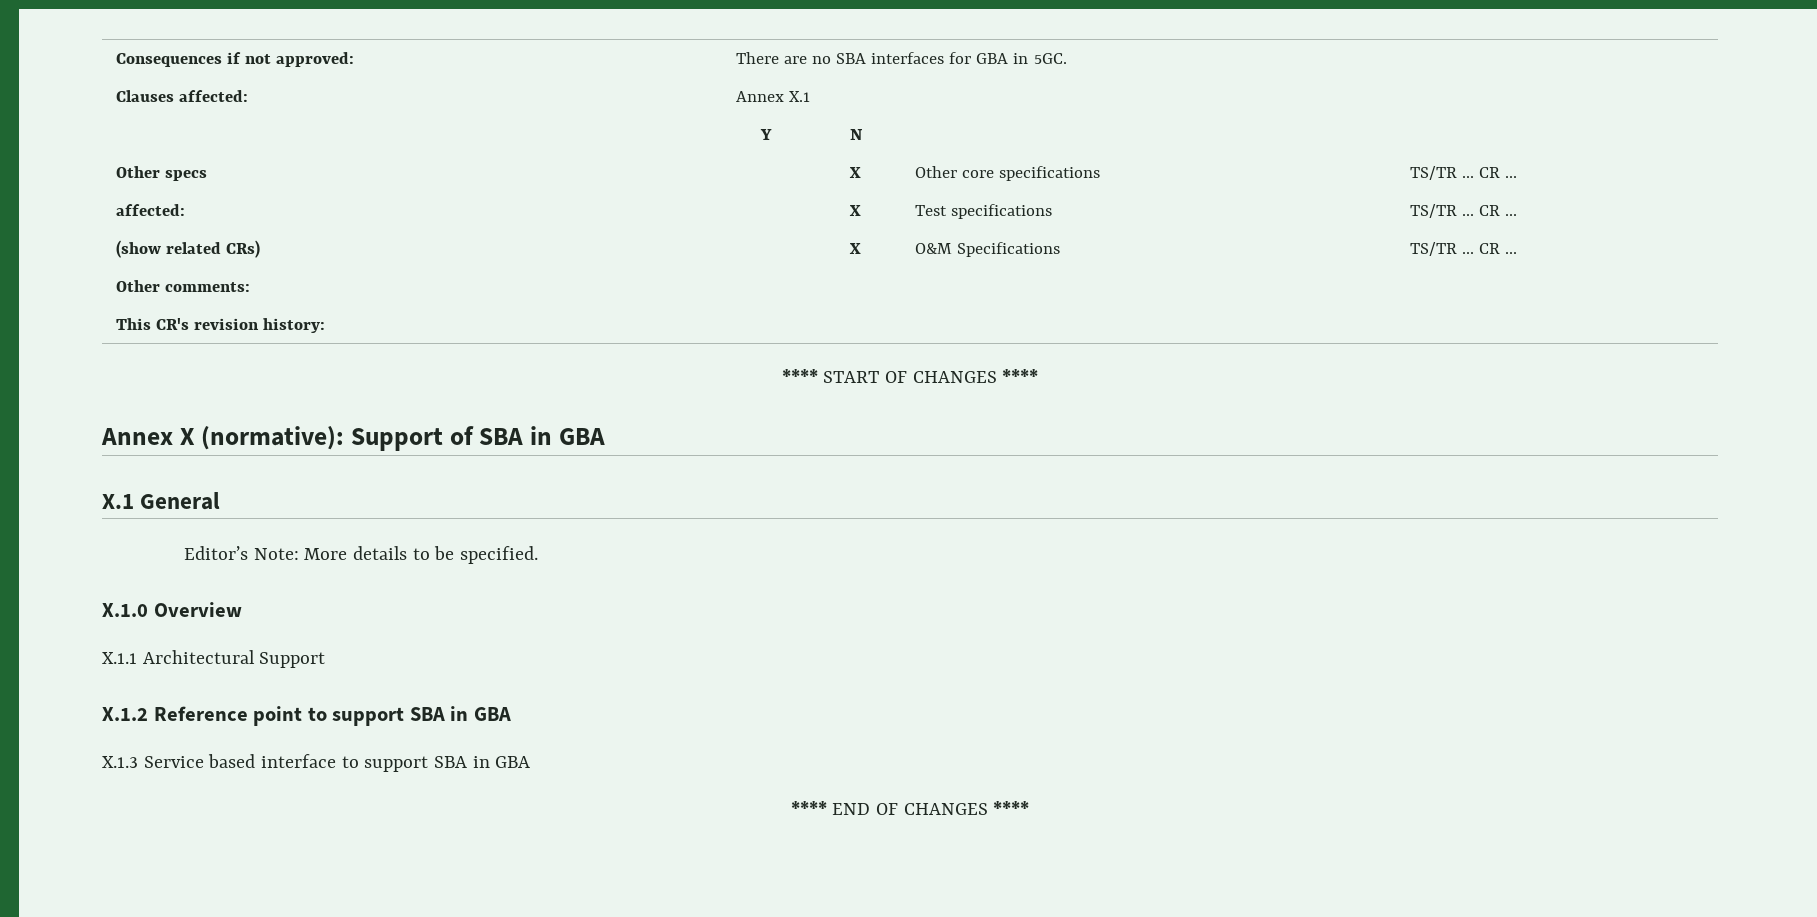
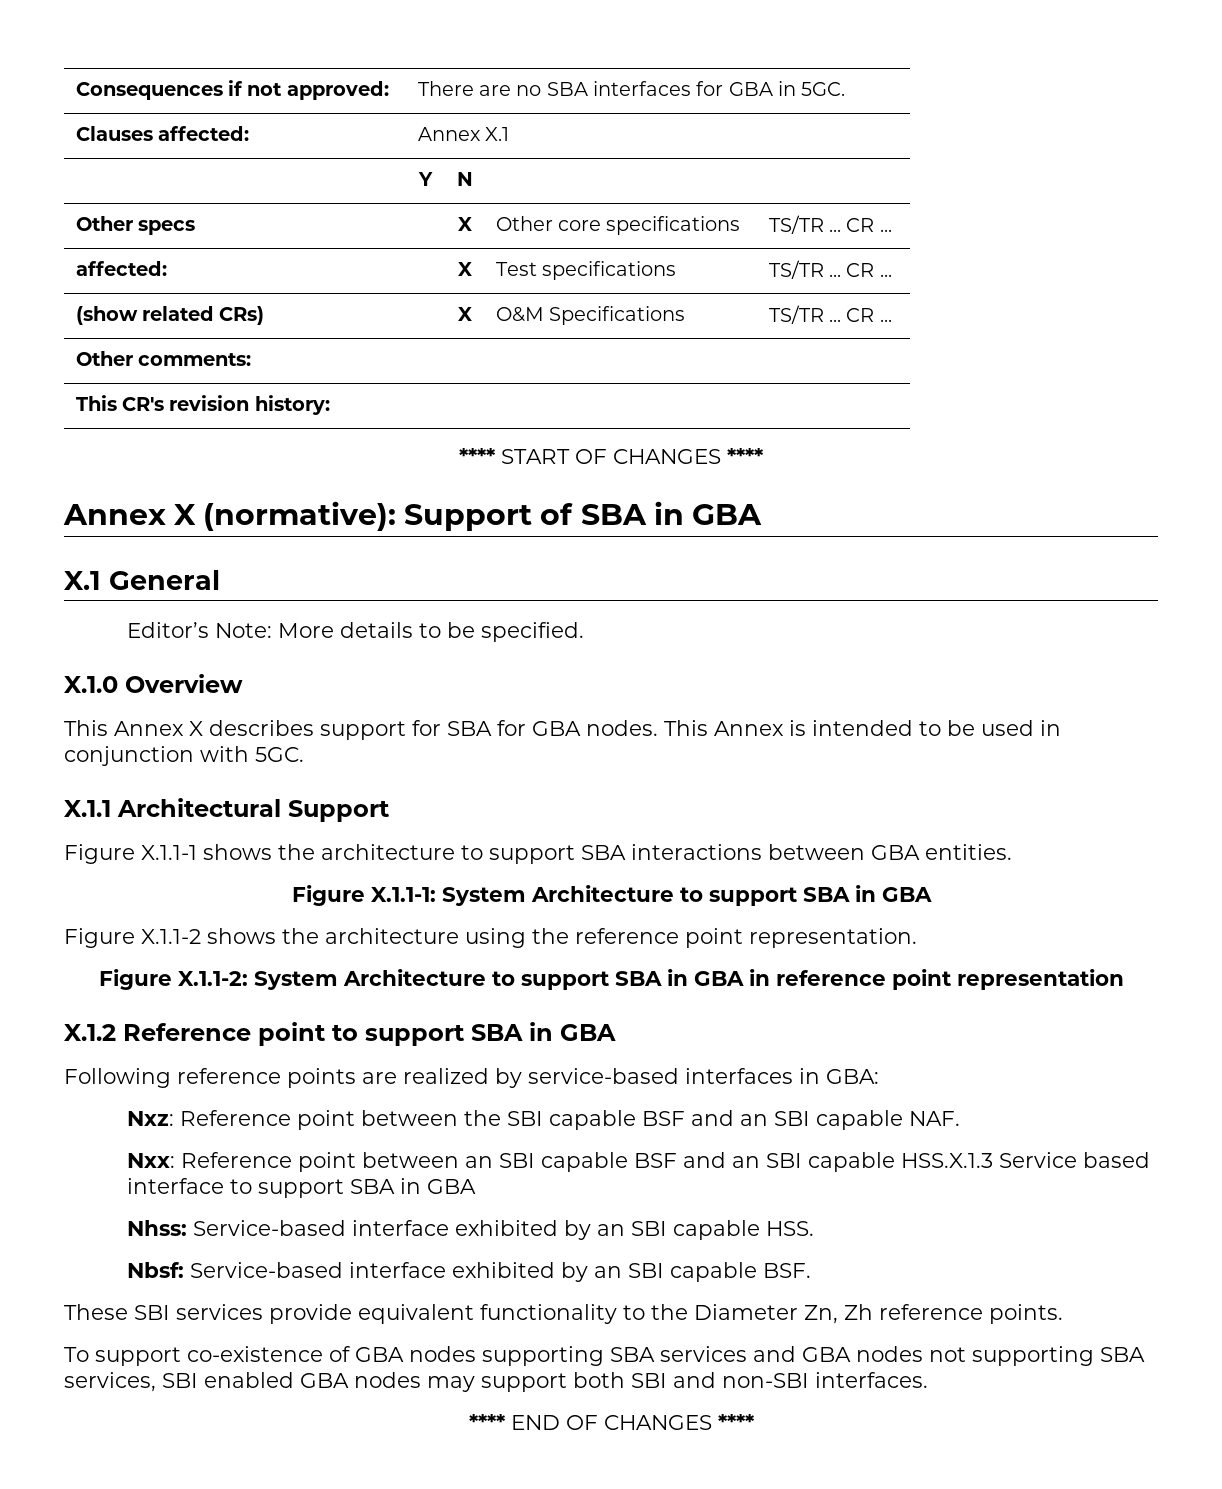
[102,650,326,668] X.1.1 Architectural Support -> [64,720,1061,740] [64,746,304,766] [64,798,390,822] [64,844,1012,864] [291,885,932,906] [64,928,917,948] [98,969,1124,990] This Annex X describes support for SBA for GBA nodes. This Annex is intended to be used in conjunction with 5GC. // X.1.1 Architectural Support // Figure X.1.1-1 shows the architecture to support SBA interactions between GBA entities. // Figure X.1.1-1: System Architecture to support SBA in GBA // Figure X.1.1-2 shows the architecture using the reference point representation. // Figure X.1.1-2: System Architecture to support SBA in GBA in reference point representation
[102,756,138,768] X.1.3 -> [64,1068,879,1088] [127,1110,961,1130] [127,1152,994,1172] Following reference points are realized by service-based interfaces in GBA: // Nxz: Reference point between the SBI capable BSF and an SBI capable NAF. // Nxx: Reference point between an SBI capable BSF and an SBI capable HSS.X.1.3
(531, 762) none -> [127,1220,815,1240] [127,1262,812,1282] [64,1304,1063,1324] [64,1346,1145,1366] [64,1372,928,1392] // Nhss: Service-based interface exhibited by an SBI capable HSS. // Nbsf: Service-based interface exhibited by an SBI capable BSF. // These SBI services provide equivalent functionality to the Diameter Zn, Zh reference points. // To support co-existence of GBA nodes supporting SBA services and GBA nodes not supporting SBA services, SBI enabled GBA nodes may support both SBI and non-SBI interfaces.

